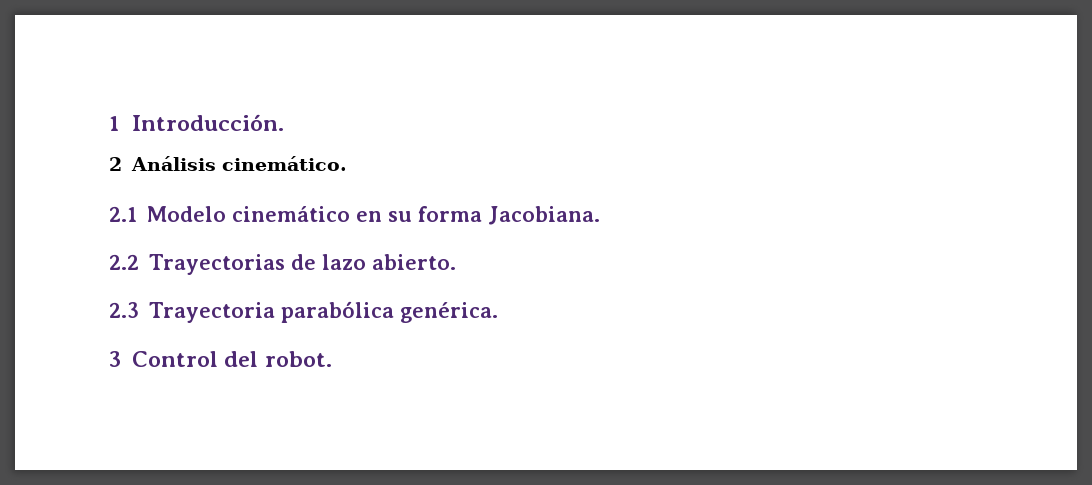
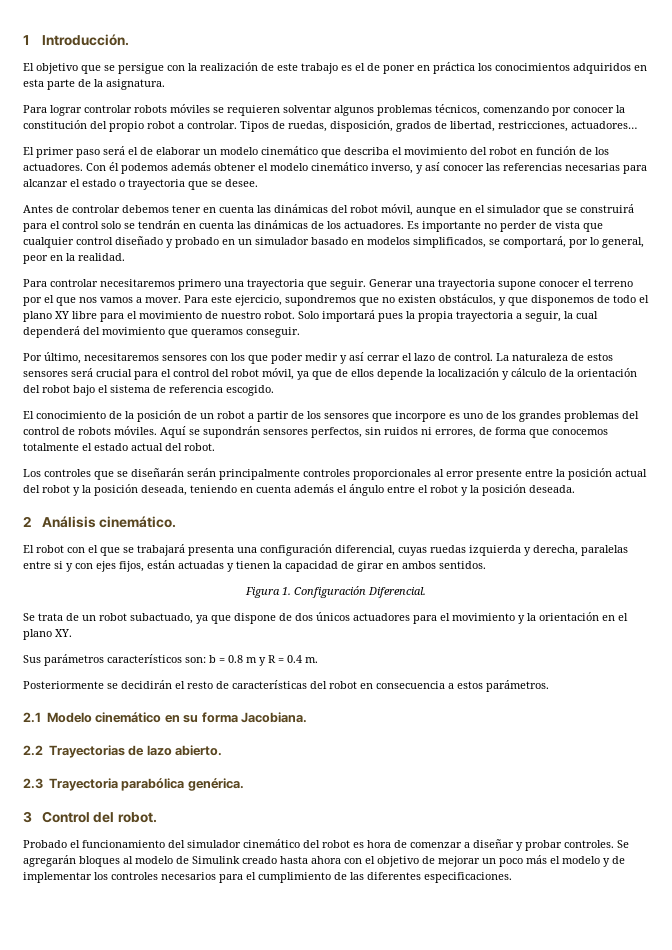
[109,156,347,171] 2 Análisis cinemático. -> [23,62,647,74] [23,79,165,90] [23,104,625,116] [23,120,637,132] [23,146,609,158] [23,162,647,174] [23,179,258,190] [23,204,634,216] [23,220,603,232] [23,236,644,248] [23,253,125,264] [23,279,633,290] [23,294,649,306] [23,310,598,322] [23,326,300,338] [23,352,613,364] [23,368,637,380] [23,385,274,396] [23,410,639,422] [23,426,608,438] [23,443,215,451] [23,468,647,480] [23,484,575,496] [23,516,177,528] [23,544,628,556] [23,560,486,572] [245,586,426,598] [23,612,628,624] [23,629,72,640] [23,654,318,666] [23,680,549,692] El objetivo que se persigue con la realización de este trabajo es el de poner en práctica los conocimientos adquiridos en esta parte de la asignatura. // Para lograr controlar robots móviles se requieren solventar algunos problemas técnicos, comenzando por conocer la constitución del propio robot a controlar. Tipos de ruedas, disposición, grados de libertad, restricciones, actuadores… // El primer paso será el de elaborar un modelo cinemático que describa el movimiento del robot en función de los actuadores. Con él podemos además obtener el modelo cinemático inverso, y así conocer las referencias necesarias para alcanzar el estado o trayectoria que se desee. // Antes de controlar debemos tener en cuenta las dinámicas del robot móvil, aunque en el simulador que se construirá para el control solo se tendrán en cuenta las dinámicas de los actuadores. Es importante no perder de vista que cualquier control diseñado y probado en un simulador basado en modelos simplificados, se comportará, por lo general, peor en la realidad. // Para controlar necesitaremos primero una trayectoria que seguir. Generar una trayectoria supone conocer el terreno por el que nos vamos a mover. Para este ejercicio, supondremos que no existen obstáculos, y que disponemos de todo el plano XY libre para el movimiento de nuestro robot. Solo importará pues la propia trayectoria a seguir, la cual dependerá del movimiento que queramos conseguir. // Por último, necesitaremos sensores con los que poder medir y así cerrar el lazo de control. La naturaleza de estos sensores será crucial para el control del robot móvil, ya que de ellos depende la localización y cálculo de la orientación del robot bajo el sistema de referencia escogido. // El conocimiento de la posición de un robot a partir de los sensores que incorpore es uno de los grandes problemas del control de robots móviles. Aquí se supondrán sensores perfectos, sin ruidos ni errores, de forma que conocemos totalmente el estado actual del robot. // Los controles que se diseñarán serán principalmente controles proporcionales al error presente entre la posición actual del robot y la posición deseada, teniendo en cuenta además el ángulo entre el robot y la posición deseada. // 2 Análisis cinemático. // El robot con el que se trabajará presenta una configuración diferencial, cuyas ruedas izquierda y derecha, paralelas entre si y con ejes fijos, están actuadas y tienen la capacidad de girar en ambos sentidos. // Figura 1. Configuración Diferencial. // Se trata de un robot subactuado, ya que dispone de dos únicos actuadores para el movimiento y la orientación en el plano XY. // Sus parámetros característicos son: b = 0.8 m y R = 0.4 m. // Posteriormente se decidirán el resto de características del robot en consecuencia a estos parámetros.
(332, 359) none -> [23,839,629,851] [23,855,625,867] [23,872,512,883] // Probado el funcionamiento del simulador cinemático del robot es hora de comenzar a diseñar y probar controles. Se agregarán bloques al modelo de Simulink creado hasta ahora con el objetivo de mejorar un poco más el modelo y de implementar los controles necesarios para el cumplimiento de las diferentes especificaciones.

